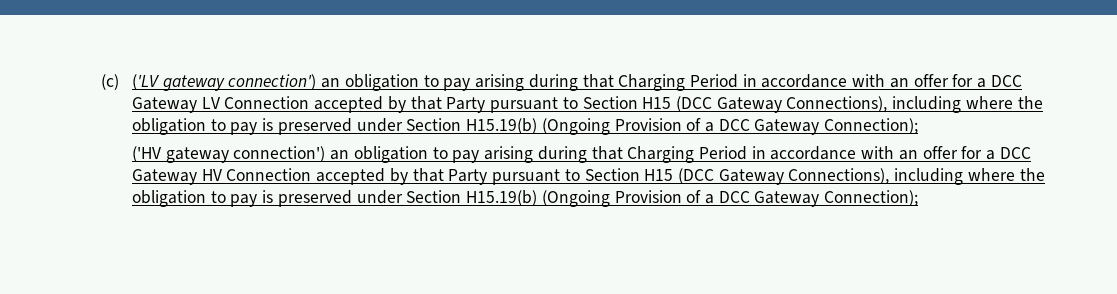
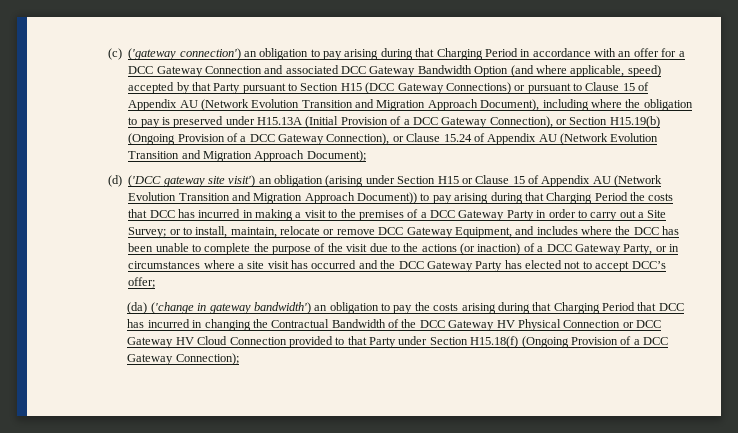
[132,74,225,91] ('LV gateway -> [128,48,177,60] ('gateway
[201,96,310,109] LV Connection -> [204,65,661,77] Connection and associated DCC Gateway Bandwidth Option (and where applicable, speed)
[786,96,1043,113] [132,118,919,135] [132,146,1031,163] [132,168,1045,185] [132,190,538,207] Connections), including where the obligation to pay is preserved under Section H15.19(b) (Ongoing Provision of a DCC Gateway Connection); // ('HV gateway connection') an obligation to pay arising during that Charging Period in accordance with an offer for a DCC Gateway HV Connection accepted by that Party pursuant to Section H15 (DCC Gateway Connections), including where the obligation to pay is preserved under Section H15.19(b) -> [445,82,650,94] [128,99,693,111] [128,116,660,128] [128,133,659,145] [128,150,366,162] [107,175,663,187] [128,192,674,204] [128,209,667,221] [128,226,680,238] [128,243,680,255] [128,260,666,272] [128,277,156,288] [127,302,684,314] [127,319,662,331] [127,336,519,348] Connections) or pursuant to Clause 15 of Appendix AU (Network Evolution Transition and Migration Approach Document), including where the obligation to pay is preserved under H15.13A (Initial Provision of a DCC Gateway Connection), or Section H15.19(b) (Ongoing Provision of a DCC Gateway Connection), or Clause 15.24 of Appendix AU (Network Evolution Transition and Migration Approach Document); // (d) ('DCC gateway site visit') an obligation (arising under Section H15 or Clause 15 of Appendix AU (Network Evolution Transition and Migration Approach Document)) to pay arising during that Charging Period the costs that DCC has incurred in making a visit to the premises of a DCC Gateway Party in order to carry out a Site Survey; or to install, maintain, relocate or remove DCC Gateway Equipment, and includes where the DCC has been unable to complete the purpose of the visit due to the actions (or inaction) of a DCC Gateway Party, or in circumstances where a site visit has occurred and the DCC Gateway Party has elected not to accept DCC’s offer; // (da) ('change in gateway bandwidth') an obligation to pay the costs arising during that Charging Period that DCC has incurred in changing the Contractual Bandwidth of the DCC Gateway HV Physical Connection or DCC Gateway HV Cloud Connection provided to that Party under Section H15.18(f)

